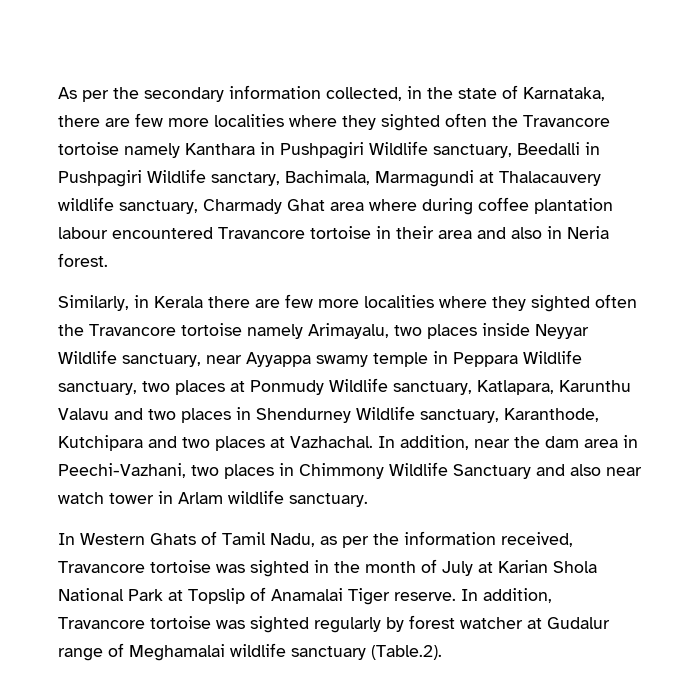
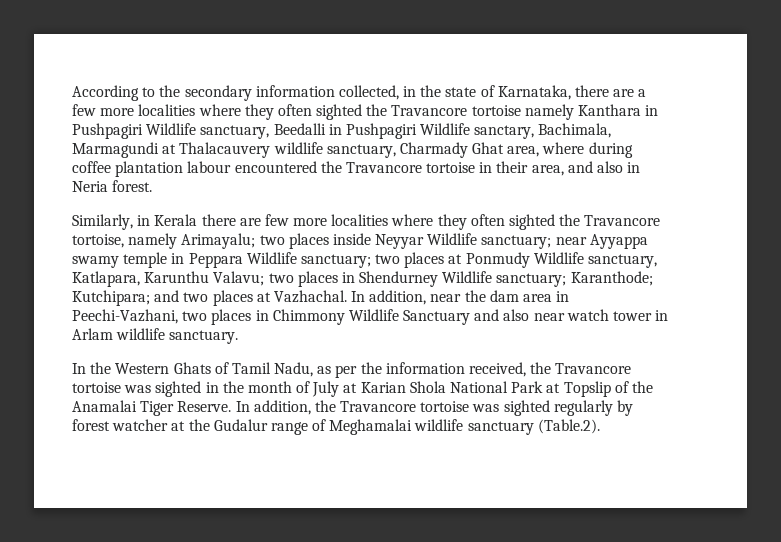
[58,87,109,102] As per -> [72,85,156,101] According to
[135,113,487,131] few more localities where they sighted often -> [638,89,647,97] [72,104,363,120] a few more localities where they often sighted
[330,202,364,211] area -> [507,146,540,157] area,
(213, 233) none -> [320,161,342,173] the
[438,230,472,239] area -> [531,165,564,176] area,
[531,294,637,312] [58,323,389,339] sighted often the Travancore tortoise namely Arimayalu, -> [470,214,661,230] [72,233,256,249] often sighted the Travancore tortoise, namely Arimayalu;
[122,353,201,367] sanctuary, -> [481,235,552,249] sanctuary;
[58,381,137,395] sanctuary, -> [300,254,371,268] sanctuary;
[58,408,143,420] Valavu and -> [213,271,265,286] Valavu;
[420,408,599,423] [58,435,143,451] sanctuary, Karanthode, Kutchipara -> [496,271,653,287] [72,290,150,306] sanctuary; Karanthode; Kutchipara;
(75, 539) none -> [90,362,112,374] the
(573, 539) none -> [530,362,552,374] the
(266, 594) none -> [631,381,653,393] the
[394,588,552,603] reserve. In addition, -> [177,400,336,415] Reserve. In addition, the
(542, 623) none -> [188,419,210,431] the

